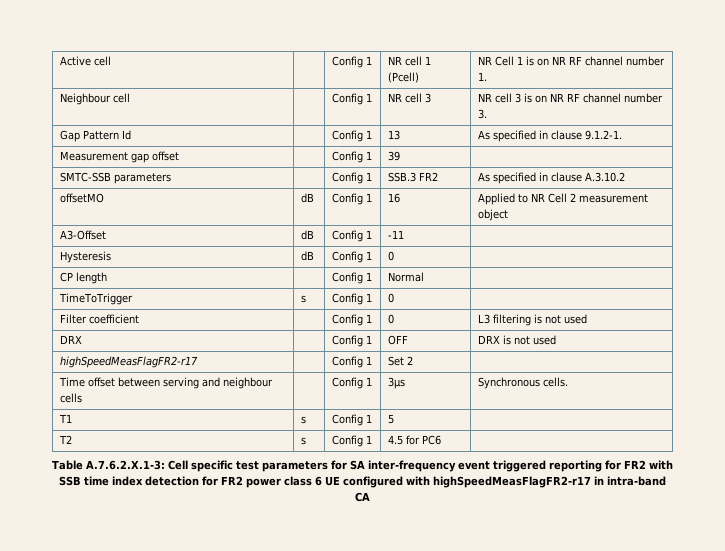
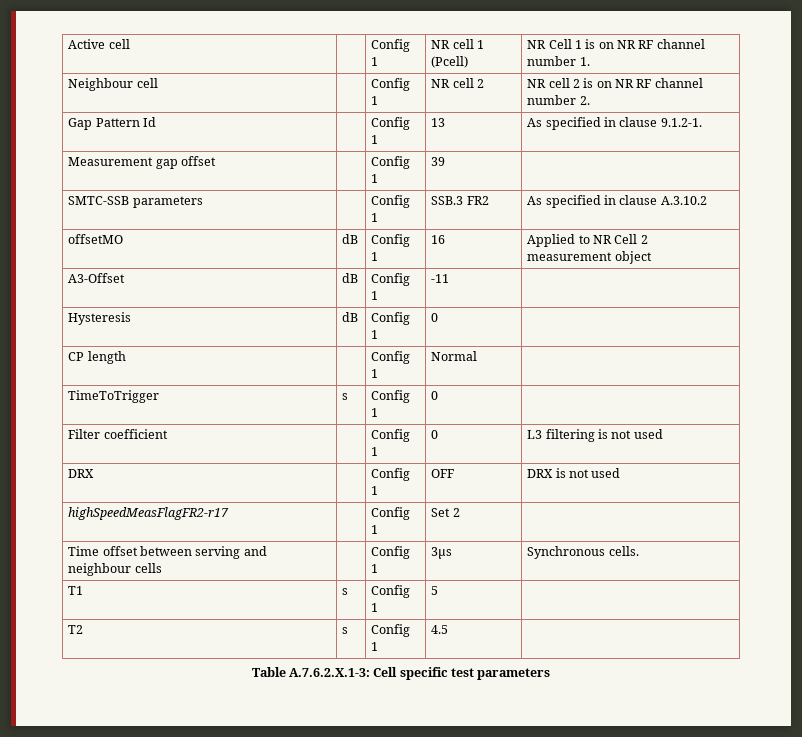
[425,93,432,103] [478,93,664,103] [478,109,488,119] 3 | NR cell 3 is on NR RF channel number 3. -> [476,79,484,88] [527,78,703,88] [527,95,590,105] 2 | NR cell 2 is on NR RF channel number 2.
[406,435,442,445] for PC6 -> (449, 629) none
[330,460,673,472] [59,476,666,488] [355,492,370,502] for SA inter-frequency event triggered reporting for FR2 with SSB time index detection for FR2 power class 6 UE configured with highSpeedMeasFlagFR2-r17 in intra-band CA -> (551, 674) none

